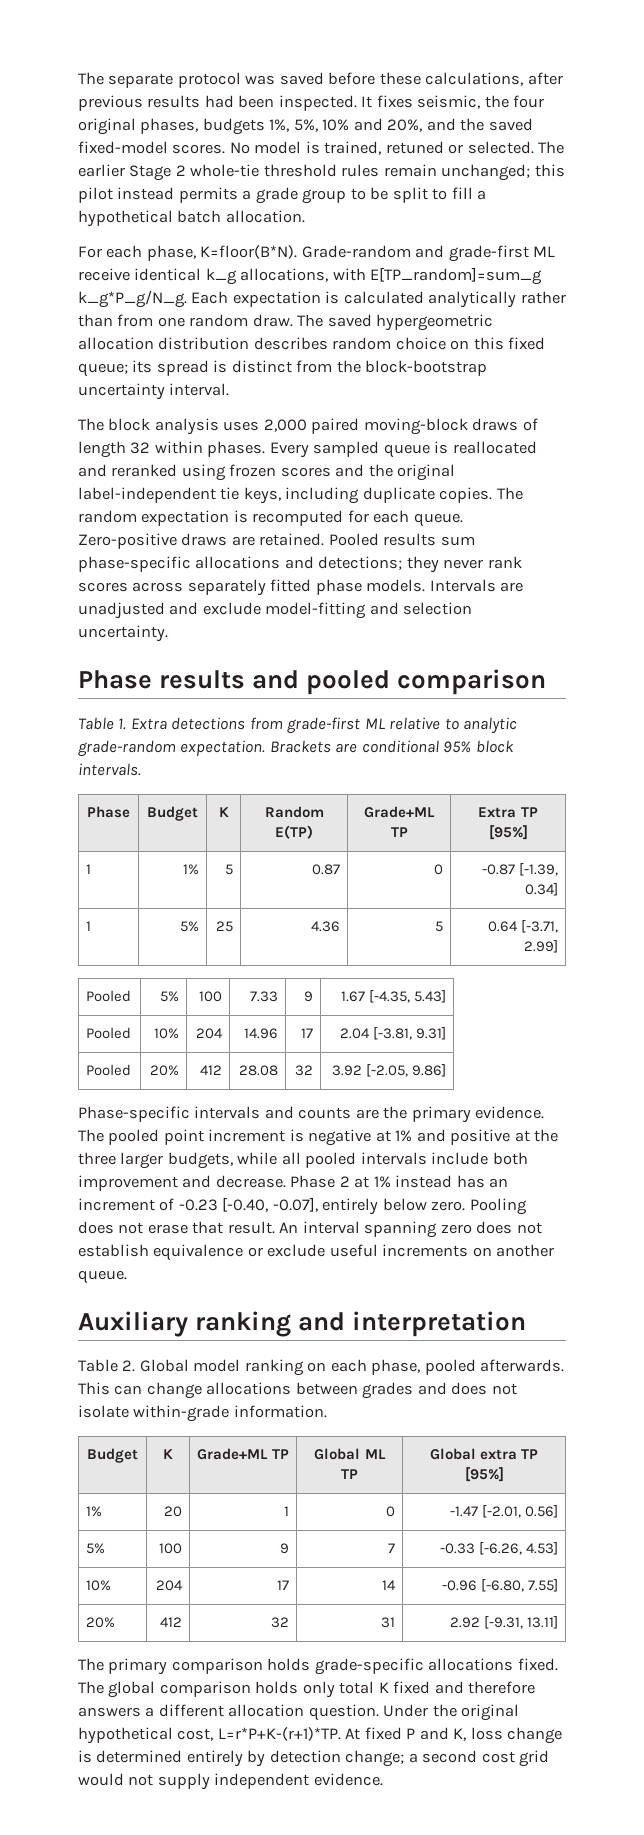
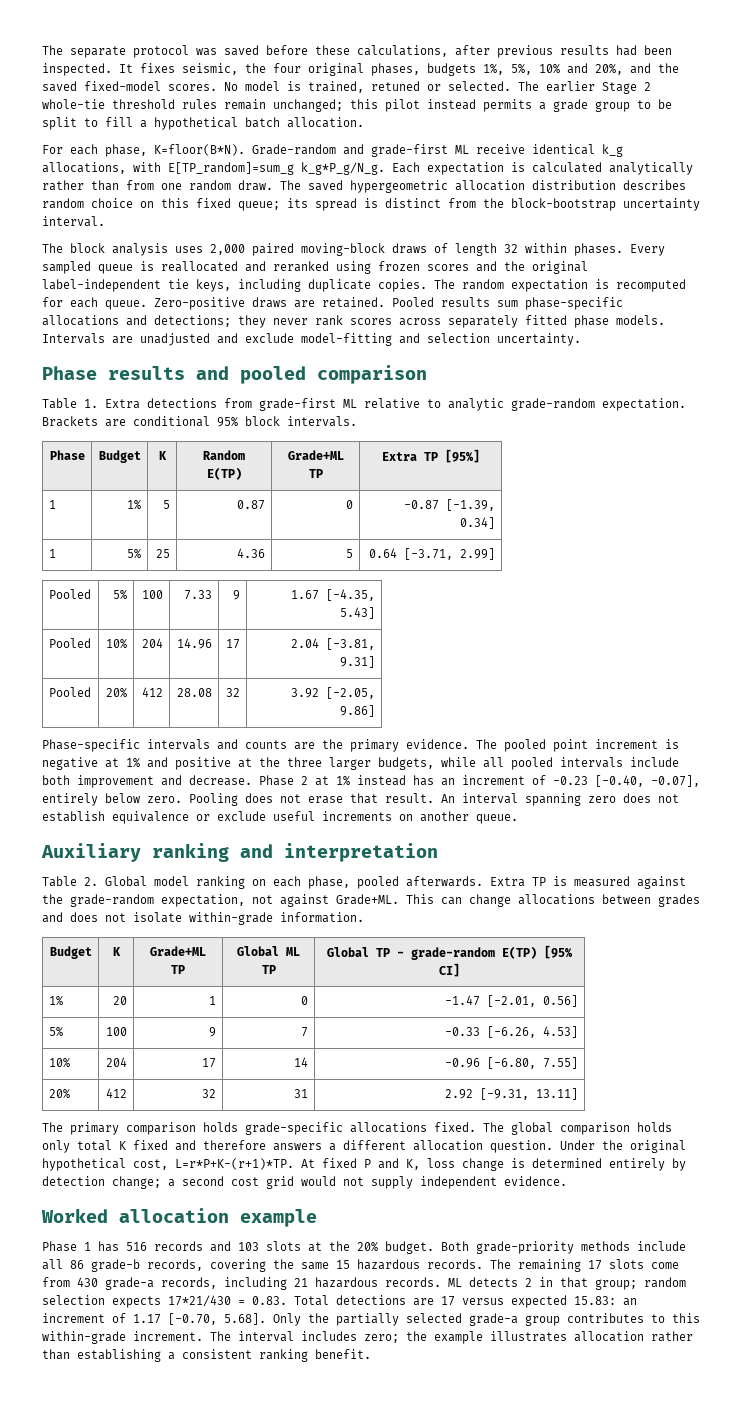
(565, 1365) none -> [490,876,686,889] [42,894,399,907] Extra TP is measured against the grade-random expectation, not against Grade+ML.
[480,1449,539,1460] [464,1467,504,1482] extra TP [95%] -> [376,945,573,960] [439,963,461,977] TP - grade-random E(TP) [95% CI]
(383, 1779) none -> [41,1208,317,1227] [42,1241,686,1254] [42,1259,679,1272] [42,1277,686,1290] [42,1295,637,1308] [42,1313,700,1326] [42,1331,693,1344] [42,1349,371,1362] // Worked allocation example // Phase 1 has 516 records and 103 slots at the 20% budget. Both grade-priority methods include all 86 grade-b records, covering the same 15 hazardous records. The remaining 17 slots come from 430 grade-a records, including 21 hazardous records. ML detects 2 in that group; random selection expects 17*21/430 = 0.83. Total detections are 17 versus expected 15.83: an increment of 1.17 [-0.70, 5.68]. Only the partially selected grade-a group contributes to this within-grade increment. The interval includes zero; the example illustrates allocation rather than establishing a consistent ranking benefit.

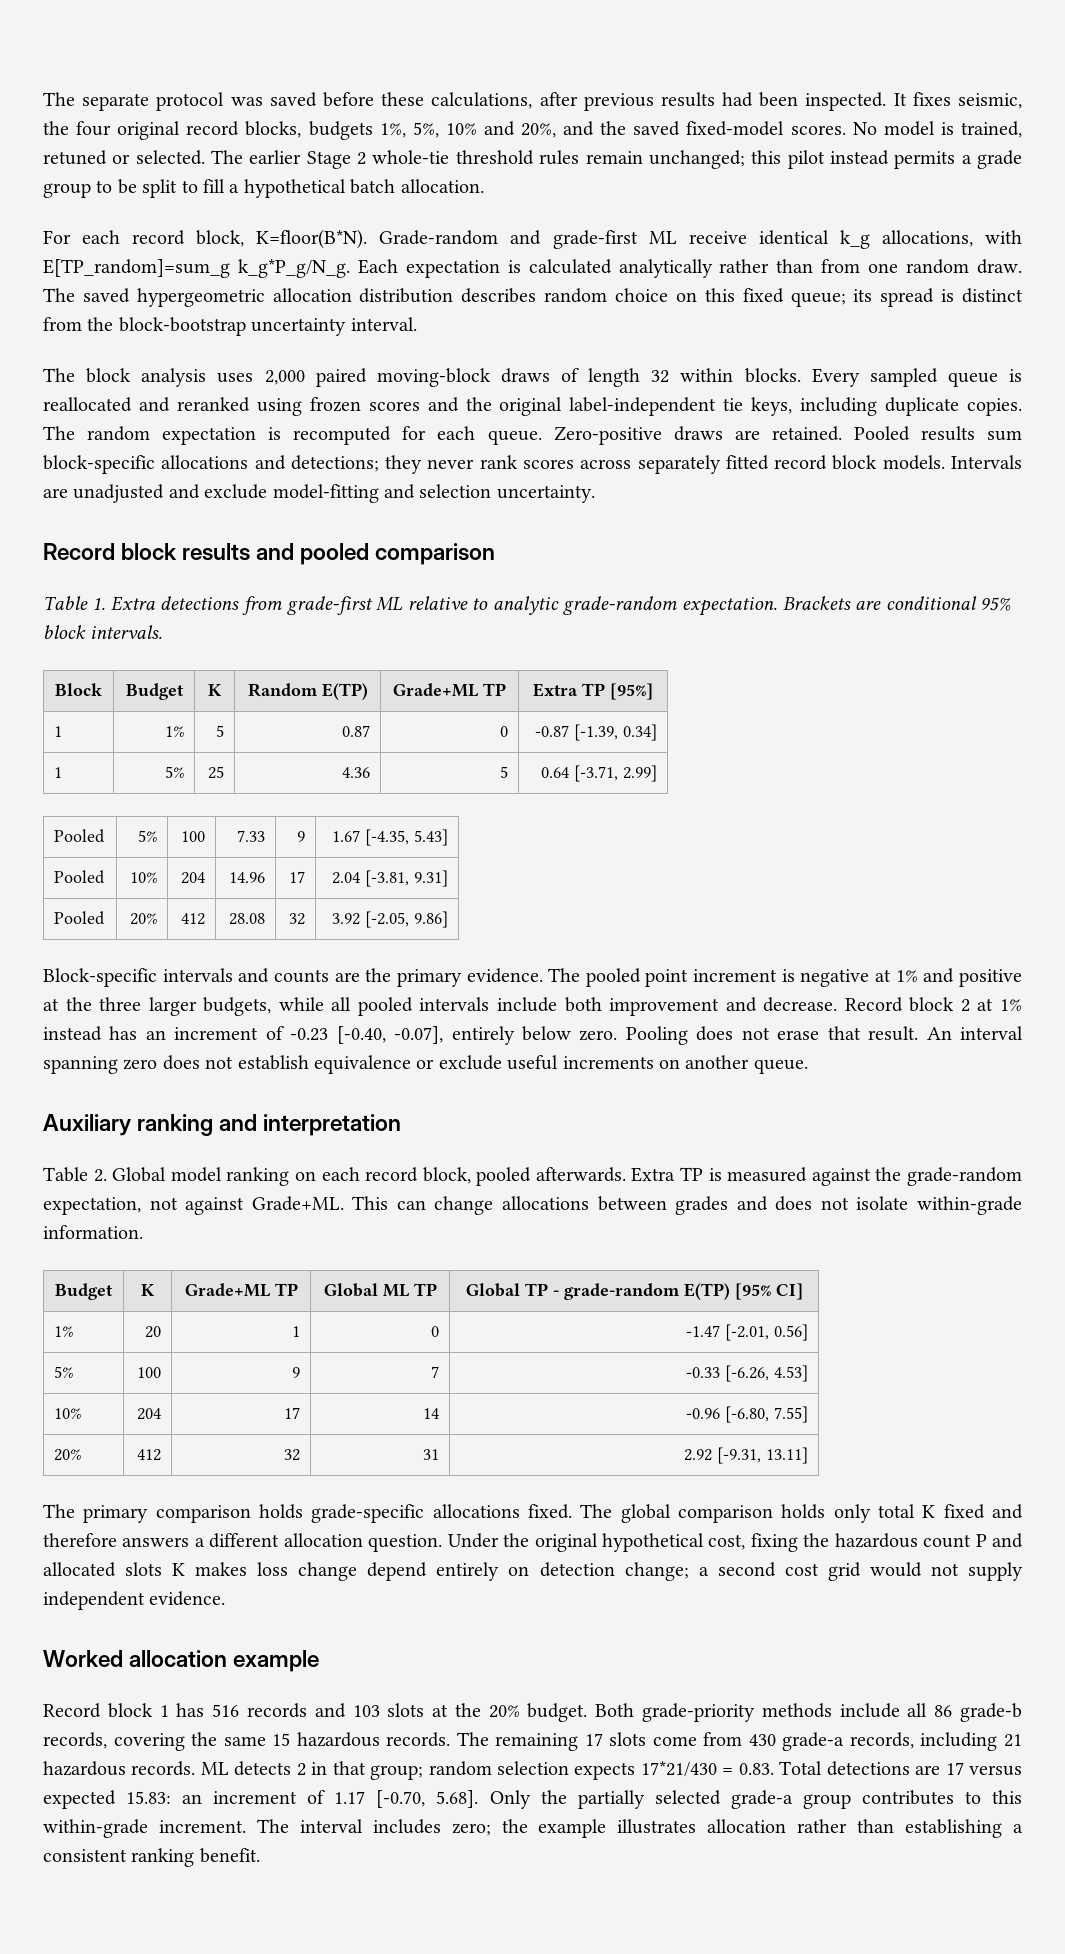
[371,63,420,76] phases, -> [186,121,302,138] record blocks,
[105,144,147,157] phase, -> [132,230,245,247] record block,
[574,243,623,256] phases. -> [744,368,801,383] blocks.
[525,297,623,310] phase-specific -> [43,455,155,474] block-specific
[574,315,609,328] phase -> [774,455,878,470] record block
[42,366,97,380] Phase -> [43,543,178,560] Record block
[49,450,85,460] Phase -> [55,683,102,696] Block
[42,739,140,752] Phase-specific -> [43,968,157,987] Block-specific
[259,775,294,786] Phase -> [844,997,955,1012] Record block
[308,876,350,889] phase, -> [365,1167,471,1184] record block,
[175,1158,686,1171] L=r*P+K-(r+1)*TP. At fixed P and K, loss change is determined entirely by -> [750,1533,1023,1552] [43,1562,530,1581] fixing the hazardous count P and allocated slots K makes loss change depend entirely on
[42,1241,77,1252] Phase -> [43,1703,153,1718] Record block

